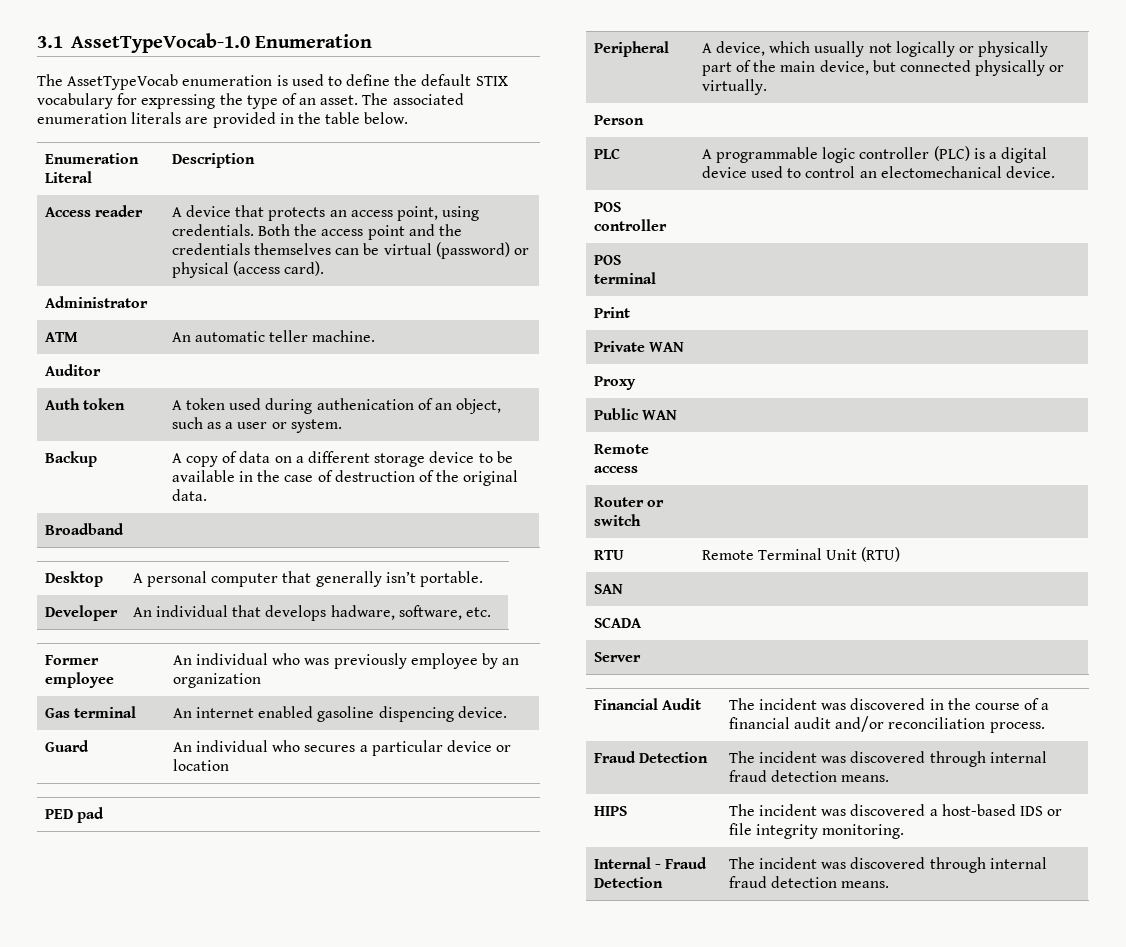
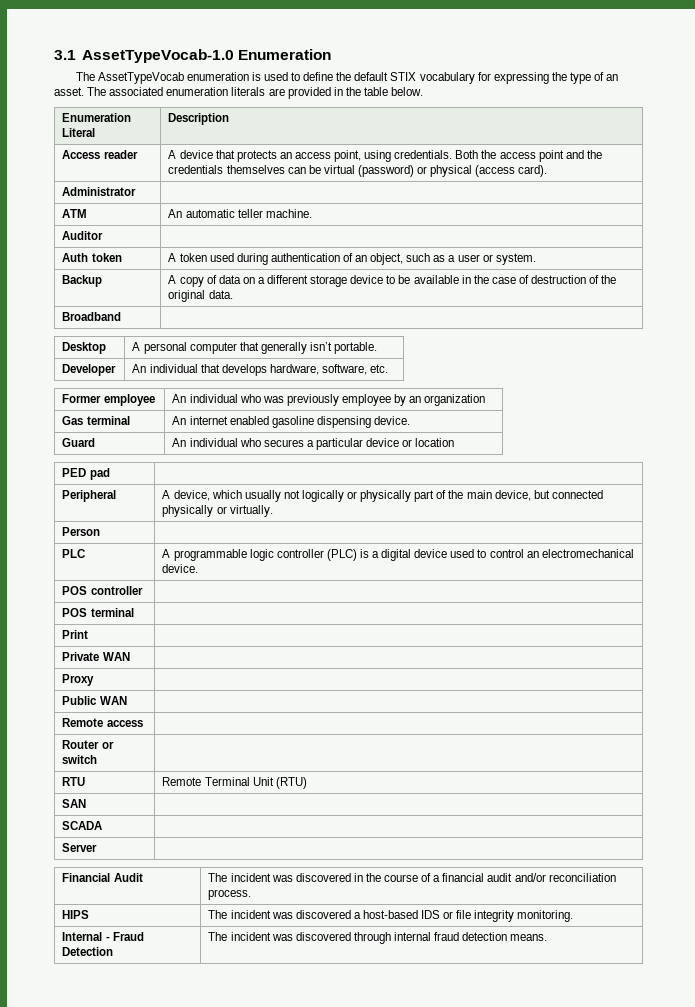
[316,398,414,410] authenication -> [270,253,340,262] authentication
[330,605,395,620] hadware, -> [269,364,319,375] hardware,
[378,706,454,722] dispencing -> [316,416,371,428] dispensing
[880,166,1002,178] electomechanical -> [541,549,634,558] electromechanical
[593,751,709,763] [728,751,1047,767] [728,770,890,782] // Fraud Detection | The incident was discovered through internal fraud detection means. -> (252, 894) none

